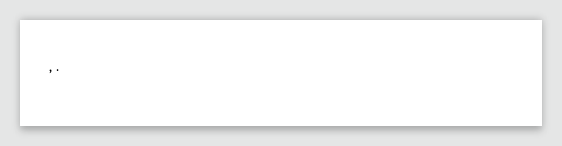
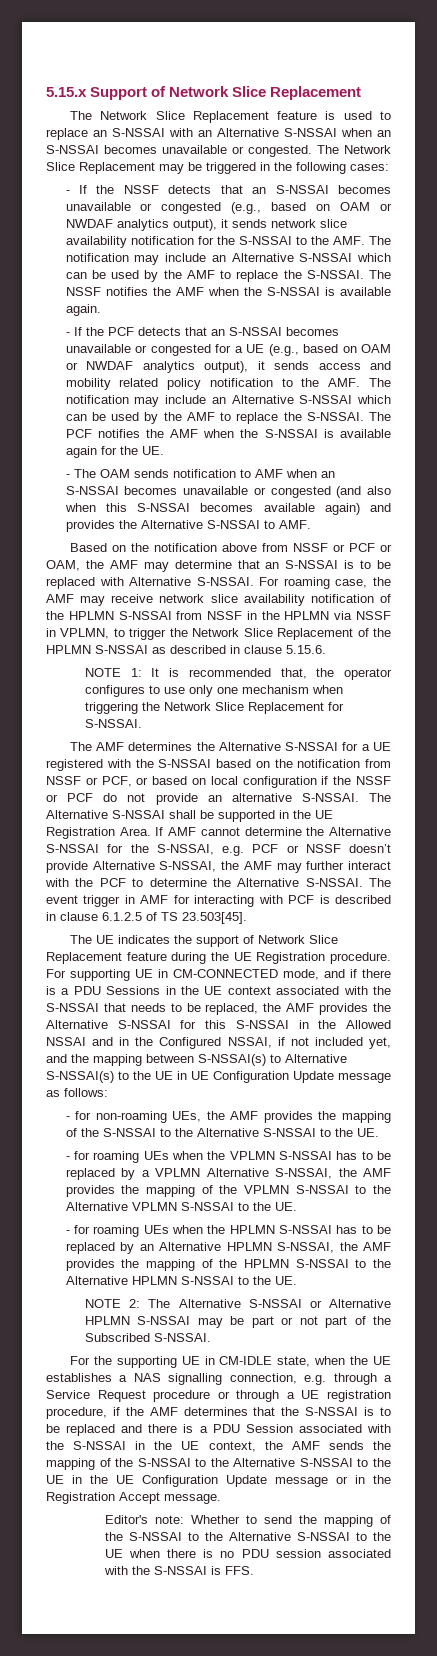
[49,69,59,74] , . -> [46,86,362,100] [69,111,391,123] [46,128,391,140] [46,145,391,157] [46,162,389,174] [65,185,391,194] [65,202,393,214] [65,219,347,231] [65,236,391,248] [65,253,391,265] [65,270,391,282] [65,287,391,296] [65,304,101,316] [65,327,339,336] [65,344,391,356] [65,361,391,373] [65,378,391,390] [65,395,391,407] [65,412,391,424] [65,429,391,438] [65,446,164,458] [65,469,335,478] [65,486,391,498] [64,503,391,515] [65,520,311,532] [69,543,393,552] [46,560,391,572] [46,577,391,589] [46,594,391,606] [46,611,391,620] [46,628,392,640] [46,645,326,654] [85,668,392,680] [85,685,344,697] [85,702,345,714] [85,719,143,728] [69,742,392,751] [46,759,391,771] [46,776,392,788] [46,793,391,805] [46,810,333,822] [46,827,391,839] [46,844,391,856] [46,861,392,873] [45,878,391,887] [46,895,392,907] [46,912,247,924] [69,935,338,947] [46,952,391,964] [46,969,391,981] [46,986,391,995] [46,1003,391,1015] [46,1020,392,1029] [46,1037,391,1049] [46,1054,347,1066] [46,1071,391,1083] [46,1088,108,1097] [65,1111,391,1123] [65,1128,379,1137] [65,1151,391,1163] [65,1168,391,1180] [65,1185,391,1197] [65,1202,297,1211] [65,1225,391,1237] [65,1242,391,1254] [65,1259,391,1271] [65,1276,297,1285] [85,1299,391,1308] [85,1316,392,1328] [85,1333,212,1342] [69,1356,391,1368] [46,1373,392,1385] [46,1390,391,1402] [46,1407,392,1419] [46,1424,391,1436] [46,1441,391,1452] [46,1458,391,1470] [46,1475,391,1487] [46,1492,221,1504] [104,1515,392,1527] [104,1532,392,1541] [104,1549,391,1558] [103,1566,254,1575] 5.15.x Support of Network Slice Replacement // The Network Slice Replacement feature is used to replace an S-NSSAI with an Alternative S-NSSAI when an S-NSSAI becomes unavailable or congested. The Network Slice Replacement may be triggered in the following cases: // - If the NSSF detects that an S-NSSAI becomes unavailable or congested (e.g., based on OAM or NWDAF analytics output), it sends network slice availability notification for the S-NSSAI to the AMF. The notification may include an Alternative S-NSSAI which can be used by the AMF to replace the S-NSSAI. The NSSF notifies the AMF when the S-NSSAI is available again. // - If the PCF detects that an S-NSSAI becomes unavailable or congested for a UE (e.g., based on OAM or NWDAF analytics output), it sends access and mobility related policy notification to the AMF. The notification may include an Alternative S-NSSAI which can be used by the AMF to replace the S-NSSAI. The PCF notifies the AMF when the S-NSSAI is available again for the UE. // - The OAM sends notification to AMF when an S-NSSAI becomes unavailable or congested (and also when this S-NSSAI becomes available again) and provides the Alternative S-NSSAI to AMF. // Based on the notification above from NSSF or PCF or OAM, the AMF may determine that an S-NSSAI is to be replaced with Alternative S-NSSAI. For roaming case, the AMF may receive network slice availability notification of the HPLMN S-NSSAI from NSSF in the HPLMN via NSSF in VPLMN, to trigger the Network Slice Replacement of the HPLMN S-NSSAI as described in clause 5.15.6. // NOTE 1: It is recommended that, the operator configures to use only one mechanism when triggering the Network Slice Replacement for S-NSSAI. // The AMF determines the Alternative S-NSSAI for a UE registered with the S-NSSAI based on the notification from NSSF or PCF, or based on local configuration if the NSSF or PCF do not provide an alternative S-NSSAI. The Alternative S-NSSAI shall be supported in the UE Registration Area. If AMF cannot determine the Alternative S-NSSAI for the S-NSSAI, e.g. PCF or NSSF doesn’t provide Alternative S-NSSAI, the AMF may further interact with the PCF to determine the Alternative S-NSSAI. The event trigger in AMF for interacting with PCF is described in clause 6.1.2.5 of TS 23.503[45]. // The UE indicates the support of Network Slice Replacement feature during the UE Registration procedure. For supporting UE in CM-CONNECTED mode, and if there is a PDU Sessions in the UE context associated with the S-NSSAI that needs to be replaced, the AMF provides the Alternative S-NSSAI for this S-NSSAI in the Allowed NSSAI and in the Configured NSSAI, if not included yet, and the mapping between S-NSSAI(s) to Alternative S-NSSAI(s) to the UE in UE Configuration Update message as follows: // - for non-roaming UEs, the AMF provides the mapping of the S-NSSAI to the Alternative S-NSSAI to the UE. // - for roaming UEs when the VPLMN S-NSSAI has to be replaced by a VPLMN Alternative S-NSSAI, the AMF provides the mapping of the VPLMN S-NSSAI to the Alternative VPLMN S-NSSAI to the UE. // - for roaming UEs when the HPLMN S-NSSAI has to be replaced by an Alternative HPLMN S-NSSAI, the AMF provides the mapping of the HPLMN S-NSSAI to the Alternative HPLMN S-NSSAI to the UE. // NOTE 2: The Alternative S-NSSAI or Alternative HPLMN S-NSSAI may be part or not part of the Subscribed S-NSSAI. // For the supporting UE in CM-IDLE state, when the UE establishes a NAS signalling connection, e.g. through a Service Request procedure or through a UE registration procedure, if the AMF determines that the S-NSSAI is to be replaced and there is a PDU Session associated with the S-NSSAI in the UE context, the AMF sends the mapping of the S-NSSAI to the Alternative S-NSSAI to the UE in the UE Configuration Update message or in the Registration Accept message. // Editor's note: Whether to send the mapping of the S-NSSAI to the Alternative S-NSSAI to the UE when there is no PDU session associated with the S-NSSAI is FFS.

